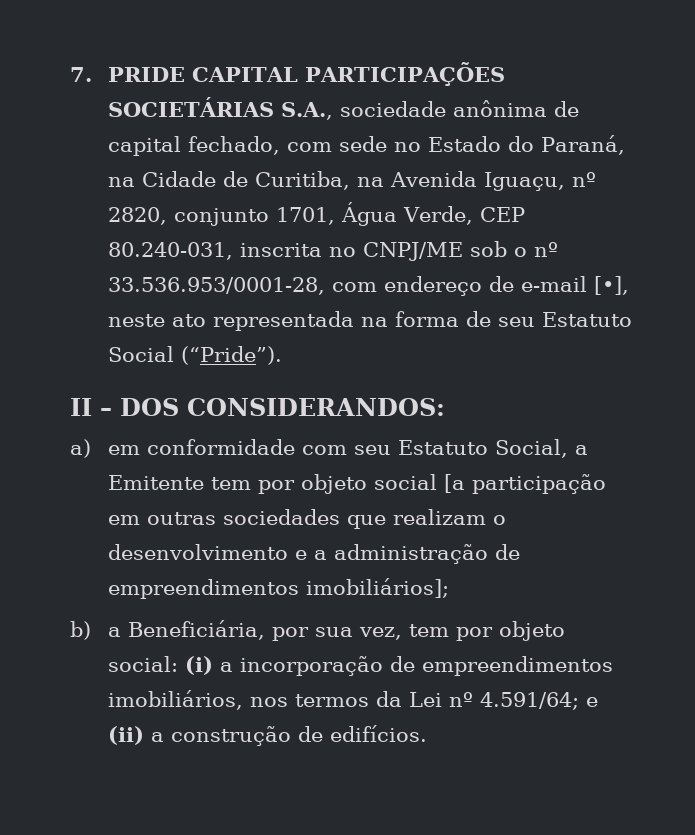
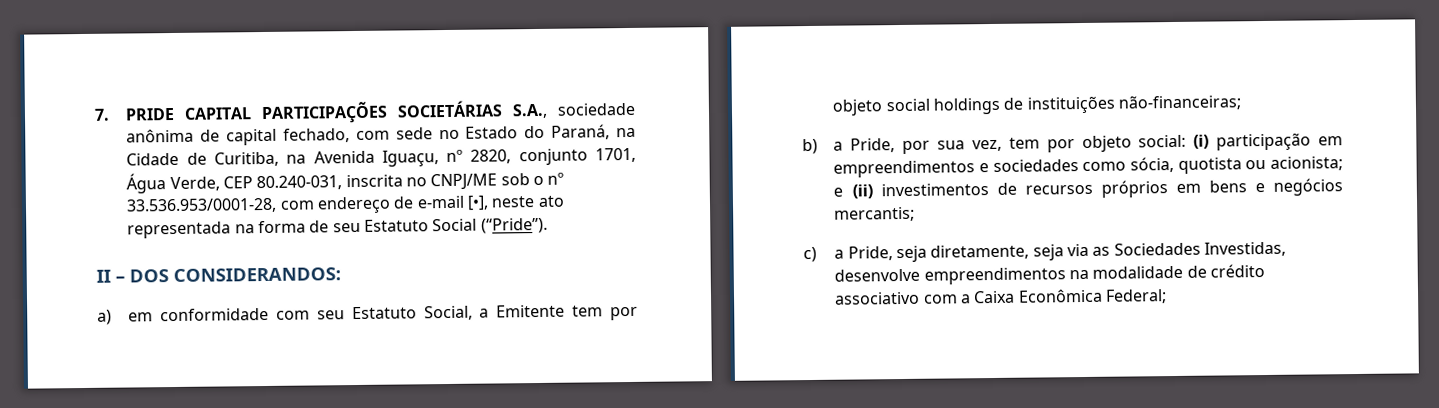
[444,474,607,494] [108,509,507,529] [108,544,521,564] [108,578,450,599] [a participação em outras sociedades que realizam o desenvolvimento e a administração de empreendimentos imobiliários]; -> [933,94,1242,115] holdings de instituições não-financeiras;
[128,620,266,640] Beneficiária, -> [850,138,896,153] Pride,
[220,656,614,676] [108,690,599,710] [108,725,428,746] a incorporação de empreendimentos imobiliários, nos termos da Lei nº 4.591/64; e (ii) a construção de edifícios. -> [1216,132,1343,151] [833,156,1343,178] [833,178,1343,199] [834,206,916,222] [803,241,1287,263] [834,263,1266,285] [834,288,1168,305] participação em empreendimentos e sociedades como sócia, quotista ou acionista; e (ii) investimentos de recursos próprios em bens e negócios mercantis; // c) a Pride, seja diretamente, seja via as Sociedades Investidas, desenvolve empreendimentos na modalidade de crédito associativo com a Caixa Econômica Federal;

